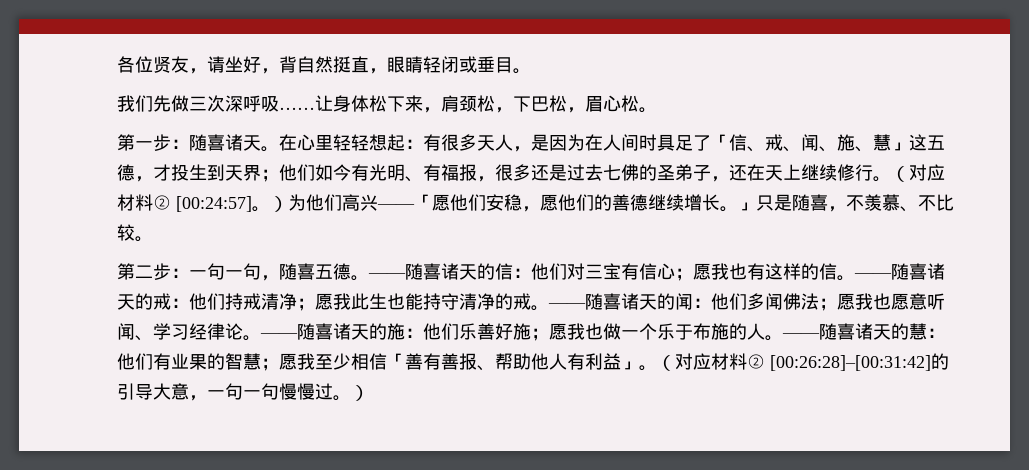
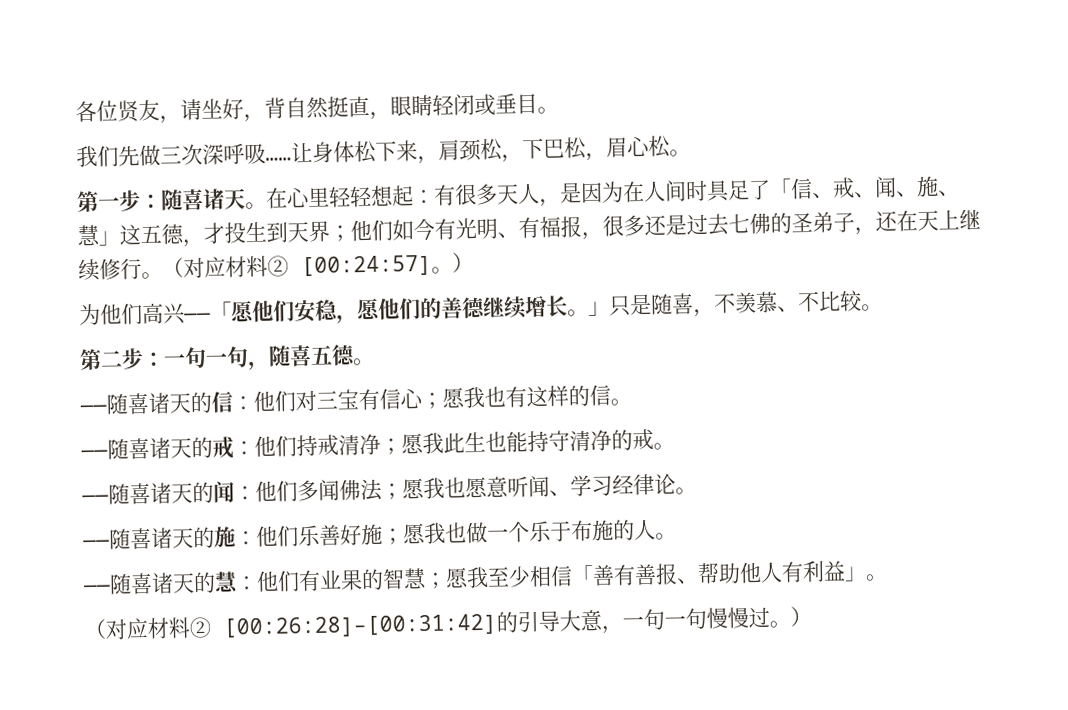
(288, 204) none -> (474, 262) //
(369, 278) none -> (375, 361) //
(855, 278) none -> (632, 402) //
(549, 308) none -> (675, 446) //
(261, 338) none -> (697, 491) //
(783, 338) none -> (677, 536) //
(657, 368) none -> (888, 577) //

